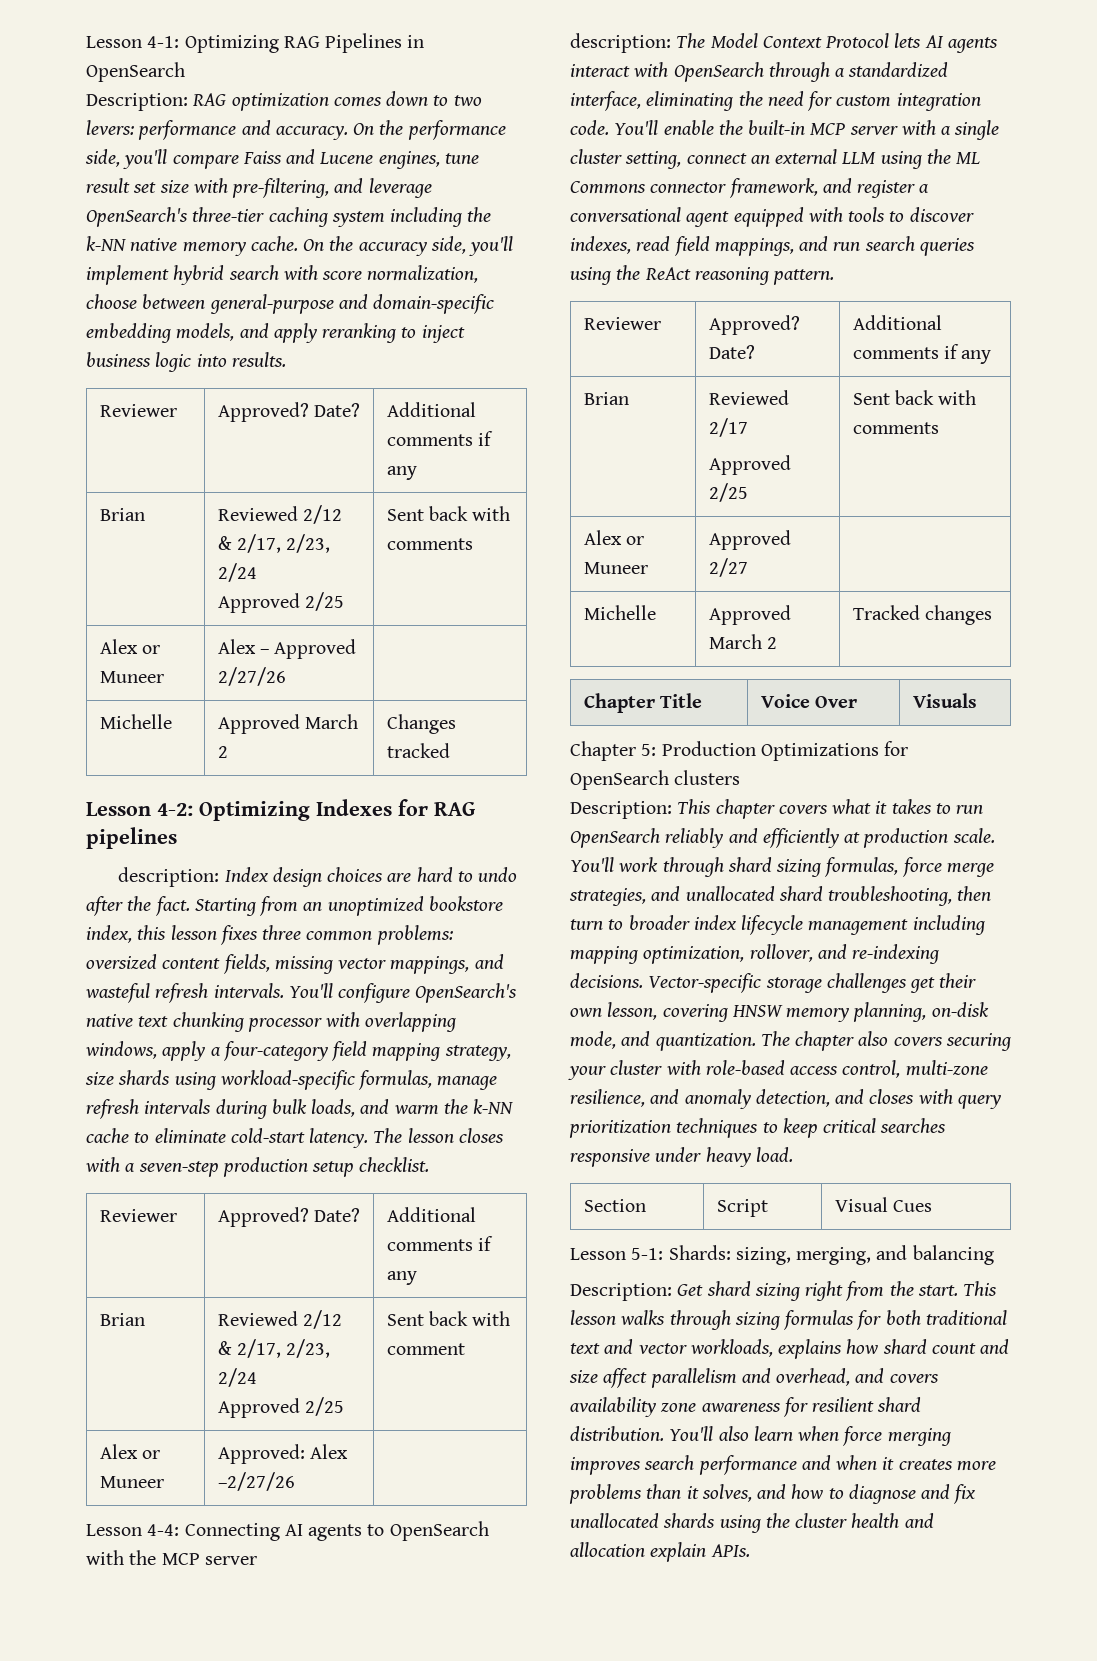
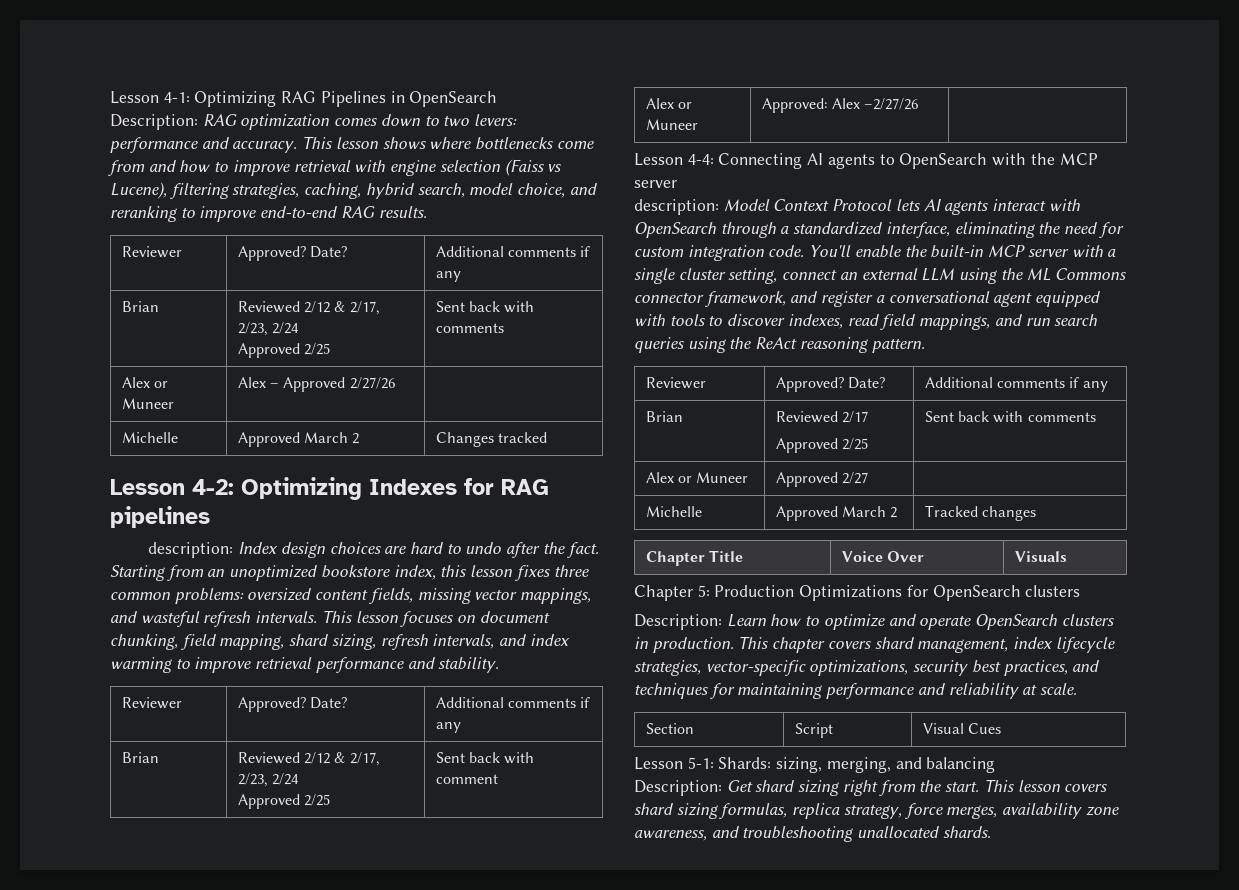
[353,120,506,140] [85,149,479,169] [86,178,432,198] [86,207,492,227] [86,236,514,256] [86,265,479,285] [86,294,496,314] [86,323,465,343] [86,352,227,372] On the performance side, you'll compare Faiss and Lucene engines, tune result set size with pre-filtering, and leverage OpenSearch's three-tier caching system including the k-NN native memory cache. On the accuracy side, you'll implement hybrid search with score normalization, choose between general-purpose and domain-specific embedding models, and apply reranking to inject business logic into -> [302,136,594,150] [108,159,562,176] [110,182,598,199] [110,206,375,222] This lesson shows where bottlenecks come from and how to improve retrieval with engine selection (Faiss vs Lucene), filtering strategies, caching, hybrid search, model choice, and reranking to improve end-to-end RAG
[288,983,518,1003] [86,1012,457,1032] [85,1041,511,1061] [85,1070,498,1090] [86,1099,514,1119] [86,1128,504,1148] [85,1157,430,1177] You'll configure OpenSearch's native text chunking processor with overlapping windows, apply a four-category field mapping strategy, size shards using workload-specific formulas, manage refresh intervals during bulk loads, and warm the k-NN cache to eliminate cold-start latency. The lesson closes with a seven-step production setup checklist. -> [321,610,550,627] [110,634,570,650] [110,657,500,673] This lesson focuses on document chunking, field mapping, shard sizing, refresh intervals, and index warming to improve retrieval performance and stability.
[676,33,706,48] The -> (719, 207) none
[677,799,984,819] [570,828,995,848] [570,857,994,877] [569,886,992,906] [570,915,985,935] [570,944,940,964] [570,973,977,993] [570,1002,989,1022] [570,1031,1011,1051] [568,1060,988,1080] [570,1089,1001,1109] [569,1118,947,1138] [570,1147,793,1167] This chapter covers what it takes to run OpenSearch reliably and efficiently at production scale. You'll work through shard sizing formulas, force merge strategies, and unallocated shard troubleshooting, then turn to broader index lifecycle management including mapping optimization, rollover, and re-indexing decisions. Vector-specific storage challenges get their own lesson, covering HNSW memory planning, on-disk mode, and quantization. The chapter also covers securing your cluster with role-based access control, multi-zone resilience, and anomaly detection, and closes with query prioritization techniques to keep critical searches responsive under heavy load. -> [726,614,1114,630] [634,636,1115,653] [634,660,1101,676] [634,683,1078,699] Learn how to optimize and operate OpenSearch clusters in production. This chapter covers shard management, index lifecycle strategies, vector-specific optimizations, security best practices, and techniques for maintaining performance and reliability at scale.
[620,1310,1007,1330] [570,1339,1010,1359] [569,1368,939,1388] [570,1397,922,1417] [570,1426,951,1446] [570,1455,996,1475] [569,1484,976,1504] [570,1513,934,1533] [570,1542,750,1562] walks through sizing formulas for both traditional text and vector workloads, explains how shard count and size affect parallelism and overhead, and covers availability zone awareness for resilient shard distribution. You'll also learn when force merging improves search performance and when it creates more problems than it solves, and how to diagnose and fix unallocated shards using the cluster health and allocation explain APIs. -> [1064,784,1108,792] [634,803,1119,819] [634,826,991,842] covers shard sizing formulas, replica strategy, force merges, availability zone awareness, and troubleshooting unallocated shards.

